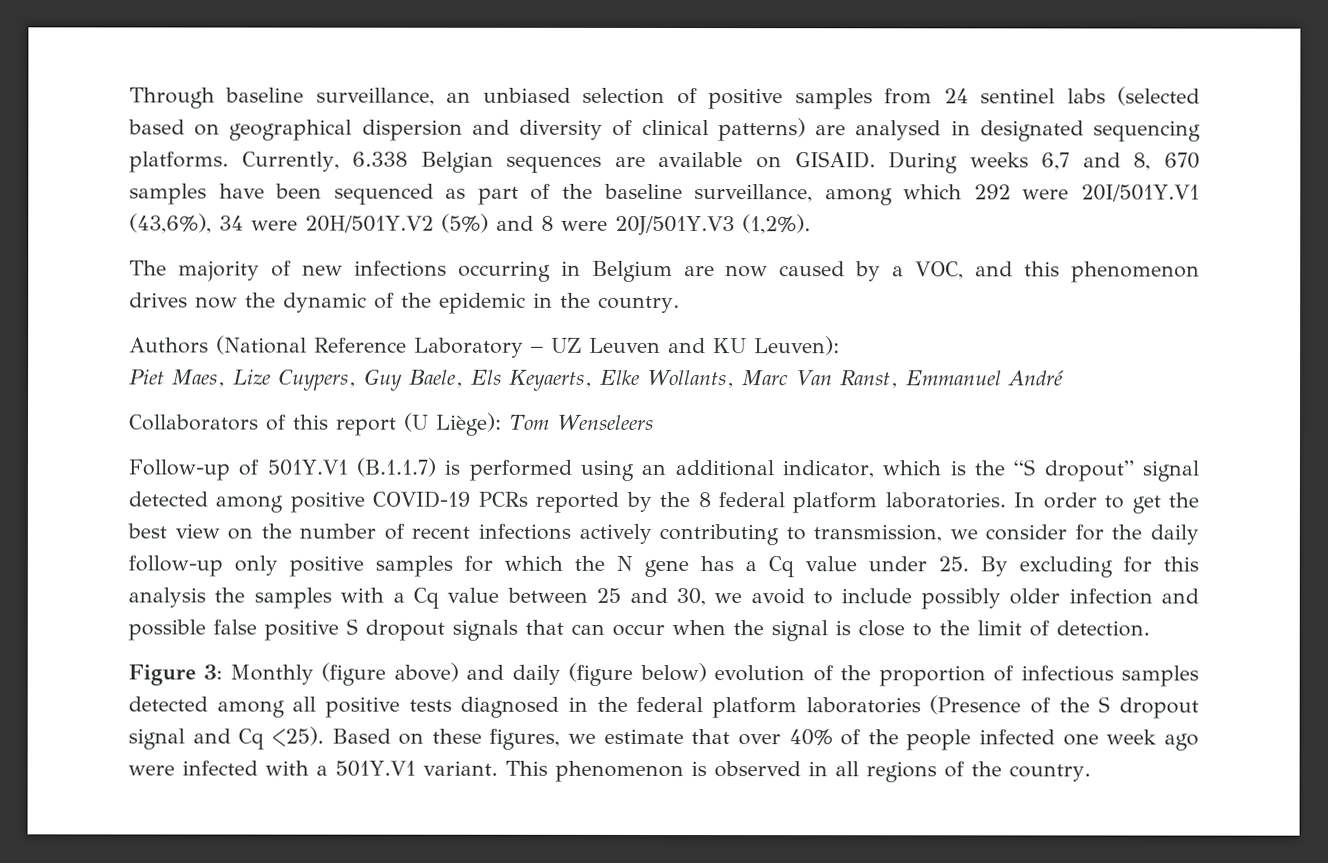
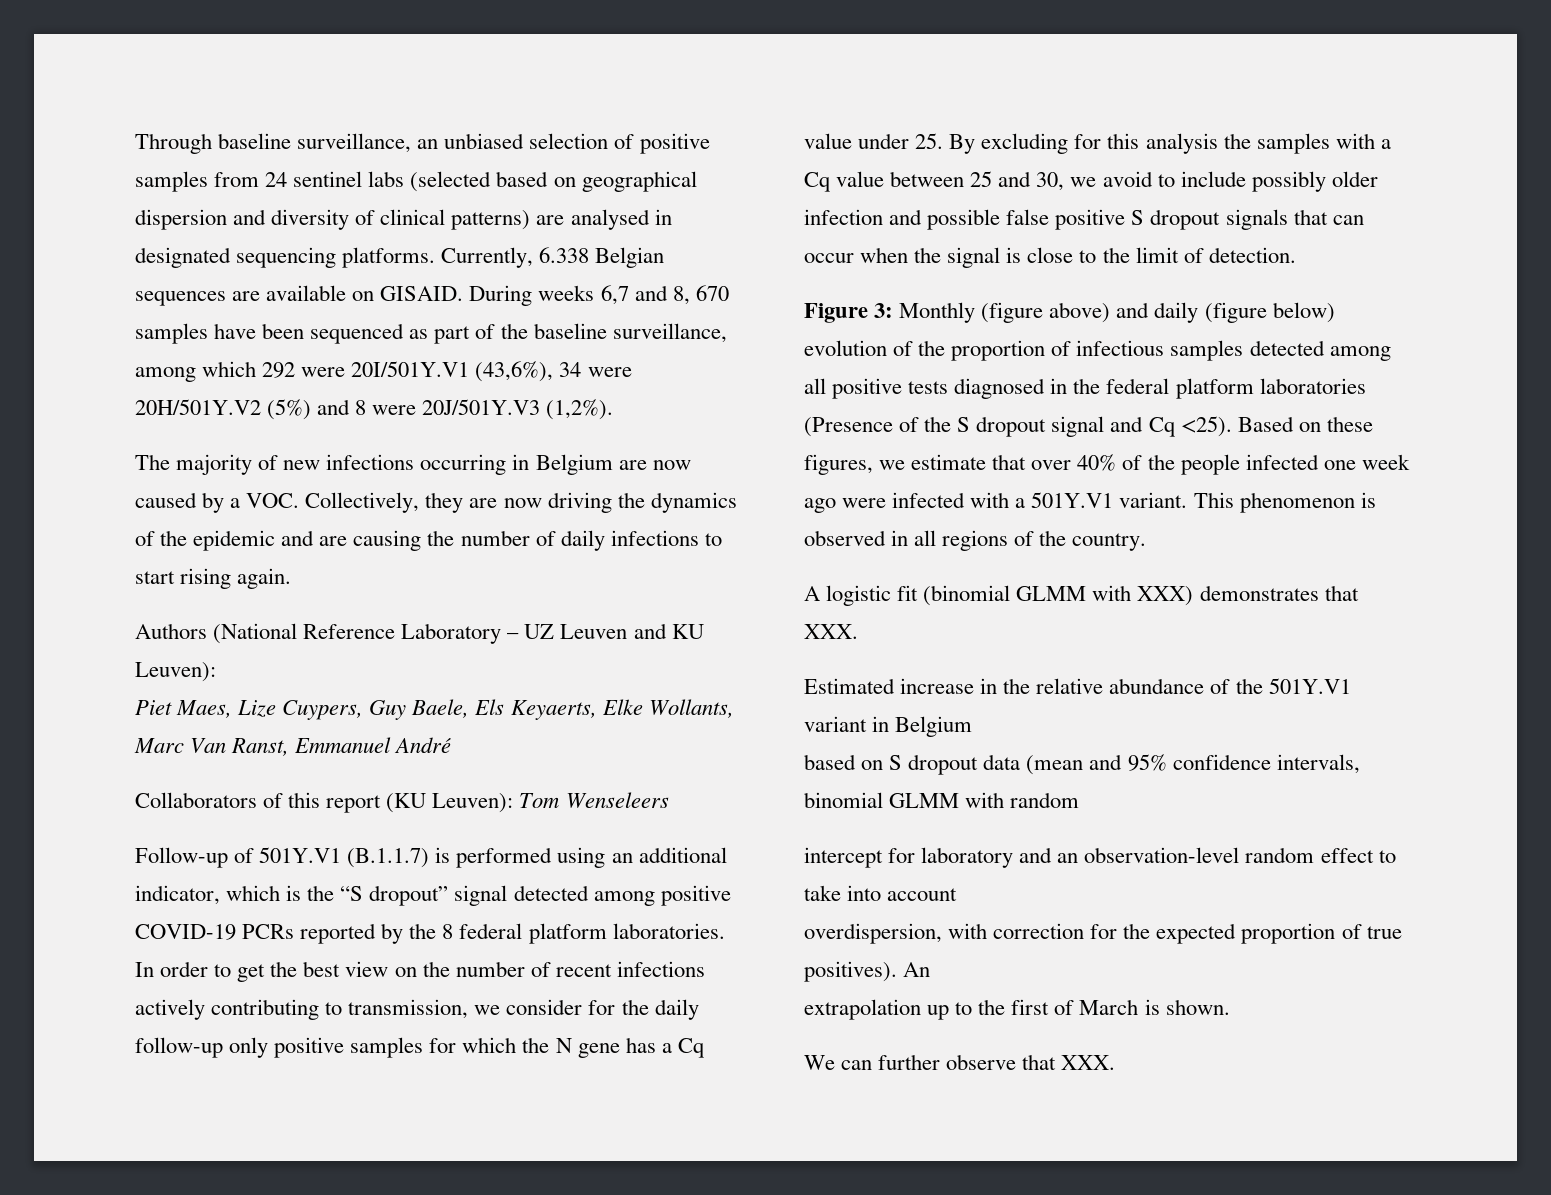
[915,261,1200,283] [129,292,680,314] VOC, and this phenomenon drives now the dynamic of the epidemic in the country. -> [246,492,737,513] [135,530,722,551] [135,568,292,589] VOC. Collectively, they are now driving the dynamics of the epidemic and are causing the number of daily infections to start rising again.
[403,412,502,436] (U Liège): -> [386,793,514,813] (KU Leuven):
(1091, 773) none -> [804,585,1359,606] [804,624,858,639] [804,678,1351,694] [804,716,973,737] [804,754,1360,775] [804,792,1080,808] [804,847,1396,868] [804,885,958,901] [804,923,1402,944] [804,961,931,982] [804,999,1230,1020] [804,1054,1116,1070] // A logistic fit (binomial GLMM with XXX) demonstrates that XXX. // Estimated increase in the relative abundance of the 501Y.V1 variant in Belgium // based on S dropout data (mean and 95% confidence intervals, binomial GLMM with random // intercept for laboratory and an observation-level random effect to take into account // overdispersion, with correction for the expected proportion of true positives). An // extrapolation up to the first of March is shown. // We can further observe that XXX.

